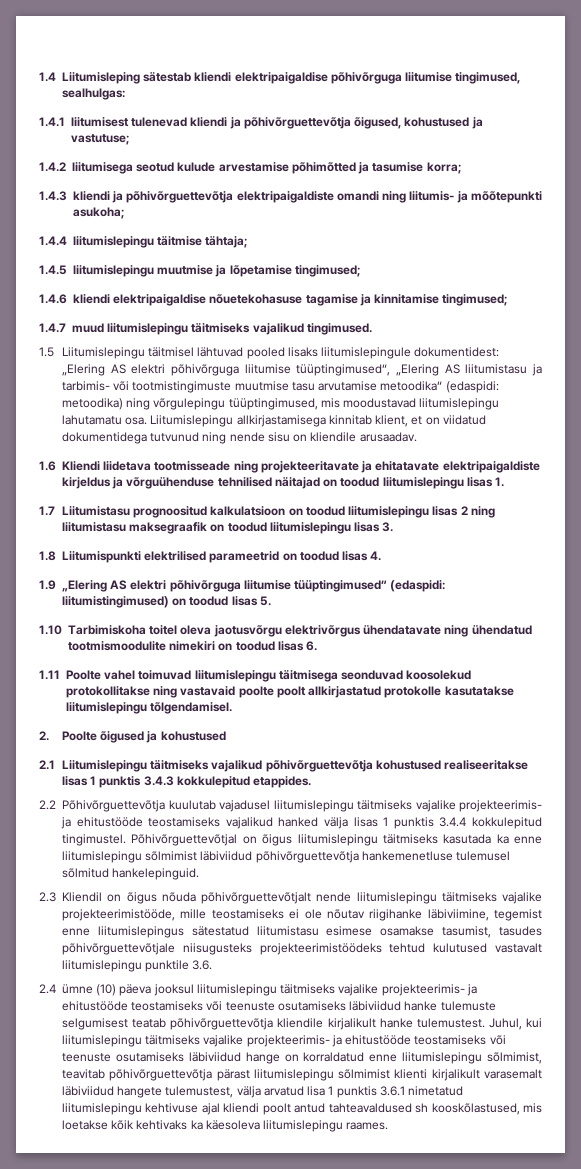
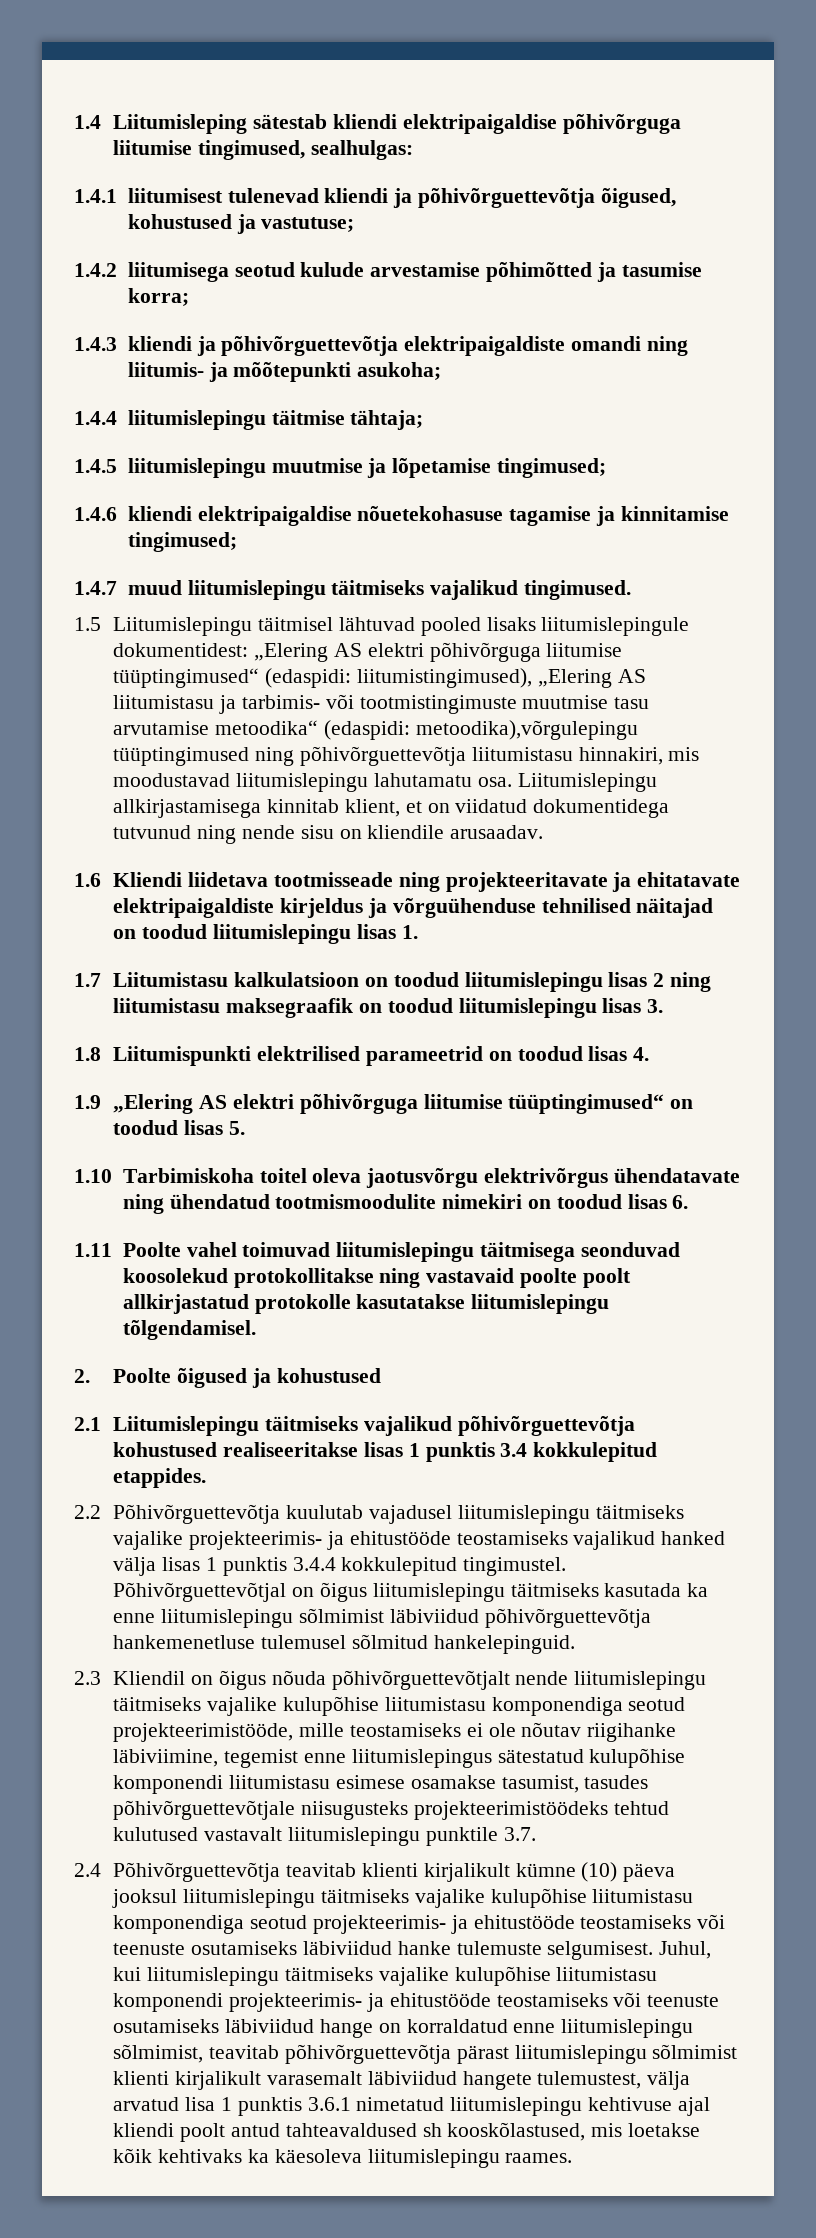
[296,364,391,376] tüüptingimused“, -> [113,668,532,688] tüüptingimused“ (edaspidi: liitumistingimused),
[61,398,318,410] metoodika) ning võrgulepingu tüüptingimused, -> [415,720,638,740] [113,746,663,766] metoodika),võrgulepingu tüüptingimused ning põhivõrguettevõtja liitumistasu hinnakiri,
[133,506,208,518] prognoositud -> (229, 979) none
[390,580,446,592] [62,596,169,608] (edaspidi: liitumistingimused) -> (665, 1104) none
[143,776,174,786] 3.4.3 -> [500,1443,528,1457] 3.4
(542, 898) none -> [282,1696,686,1716] kulupõhise liitumistasu komponendiga seotud
(249, 931) none -> [589,1748,686,1768] [113,1775,224,1794] kulupõhise komponendi
[192,960,213,970] 3.6. -> [503,1827,536,1841] 3.7.
[62,984,93,994] ümne -> [113,1862,576,1882] Põhivõrguettevõtja teavitab klienti kirjalikult kümne
(379, 990) none -> [490,1888,694,1908] [113,1915,308,1934] kulupõhise liitumistasu komponendiga seotud
[62,1018,485,1030] selgumisest teatab põhivõrguettevõtja kliendile kirjalikult hanke tulemustest. -> [547,1941,654,1960] selgumisest.
(244, 1041) none -> [454,1966,658,1986] [113,1993,224,2012] kulupõhise liitumistasu komponendi

